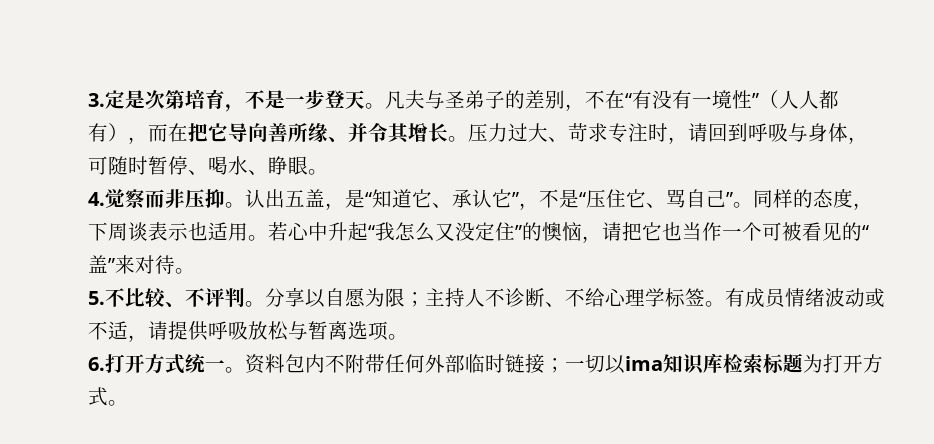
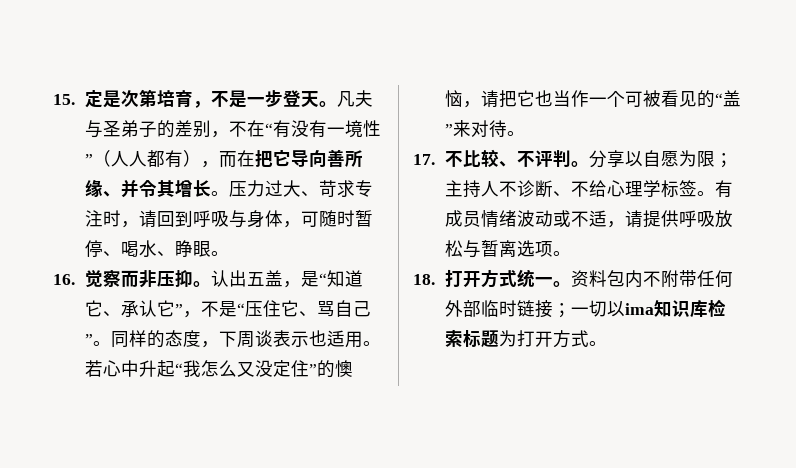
[88,93,105,107] 3. -> [53,94,75,105] 15.
[88,192,105,206] 4. -> [53,274,75,285] 16.
[88,291,105,305] 5. -> [413,154,435,165] 17.
[88,357,105,371] 6. -> [413,274,435,285] 18.

